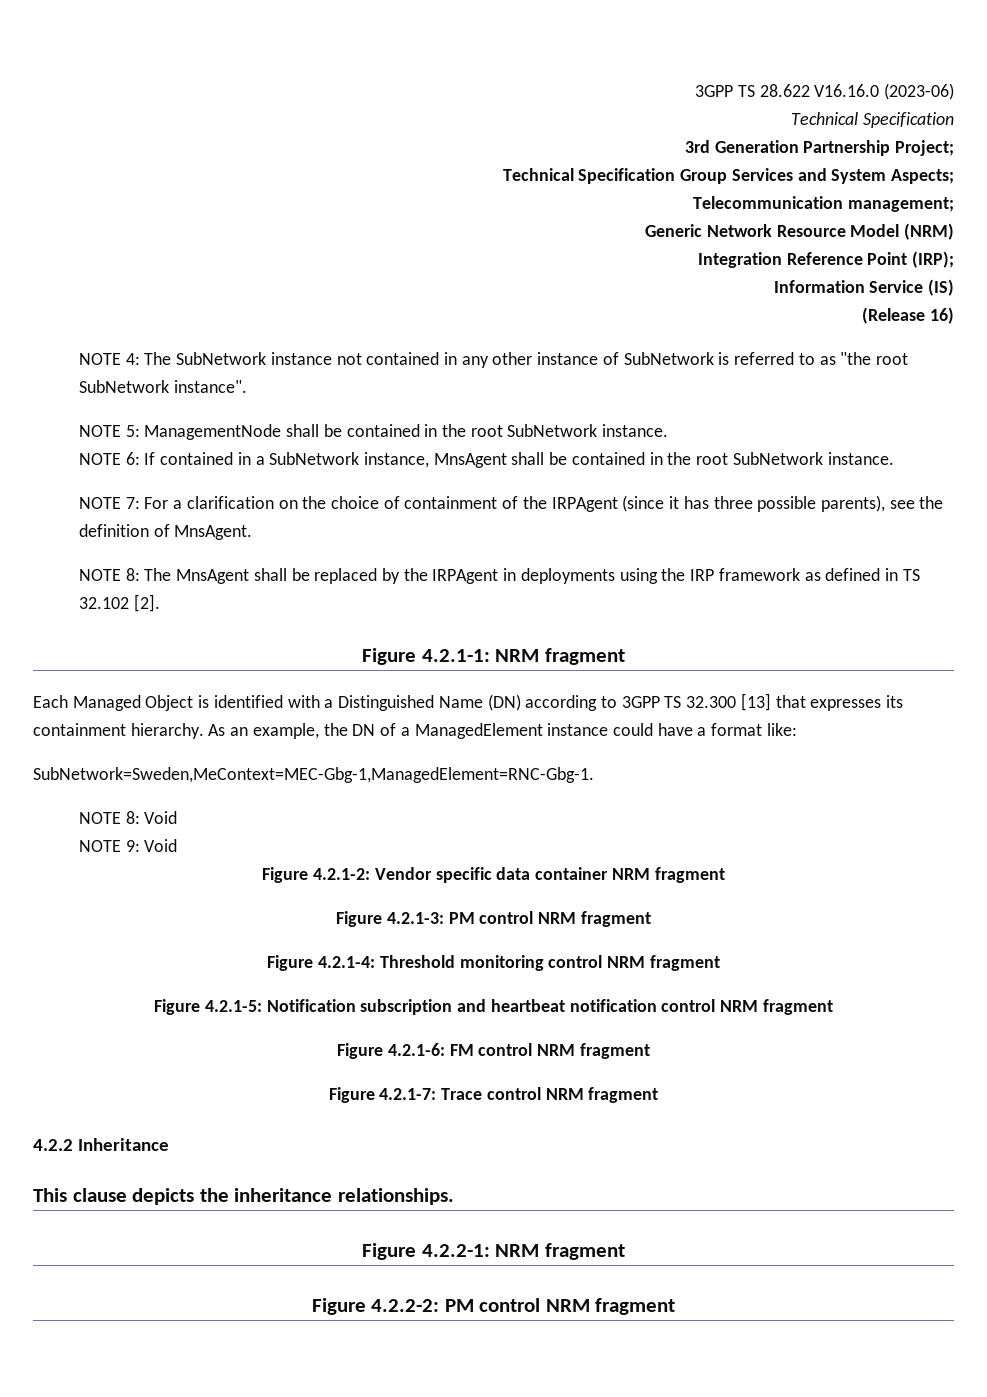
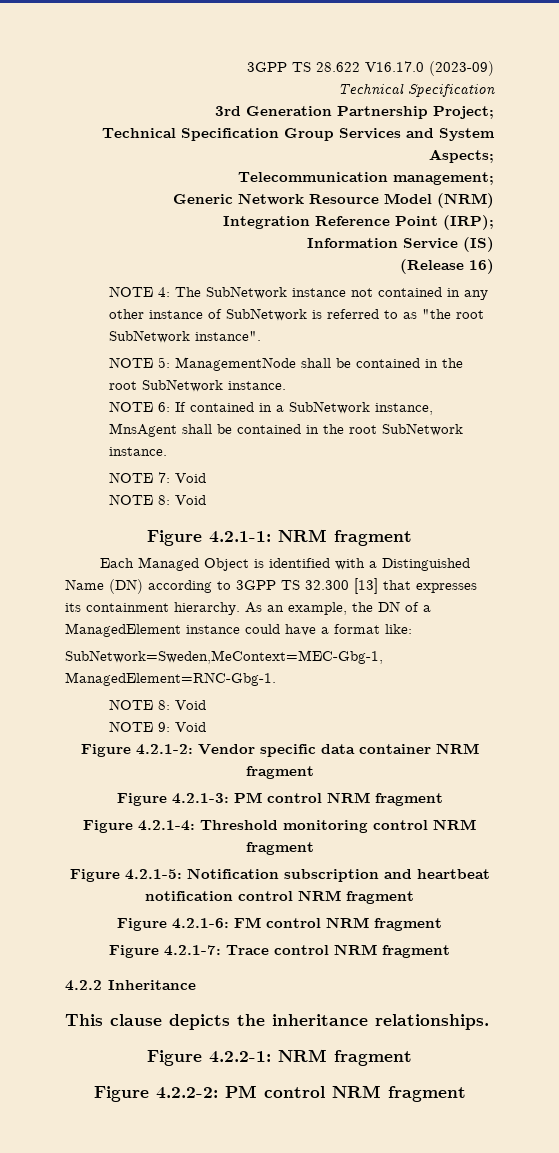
[814,83,955,100] V16.16.0 (2023-06) -> [365,61,494,76] V16.17.0 (2023-09)
[144,495,944,512] [78,524,253,540] [78,568,920,584] [78,594,160,612] For a clarification on the choice of containment of the IRPAgent (since it has three possible parents), see the definition of MnsAgent. // NOTE 8: The MnsAgent shall be replaced by the IRPAgent in deployments using the IRP framework as defined in TS 32.102 [2]. -> [175,473,207,483] [109,494,207,505] Void // NOTE 8: Void

